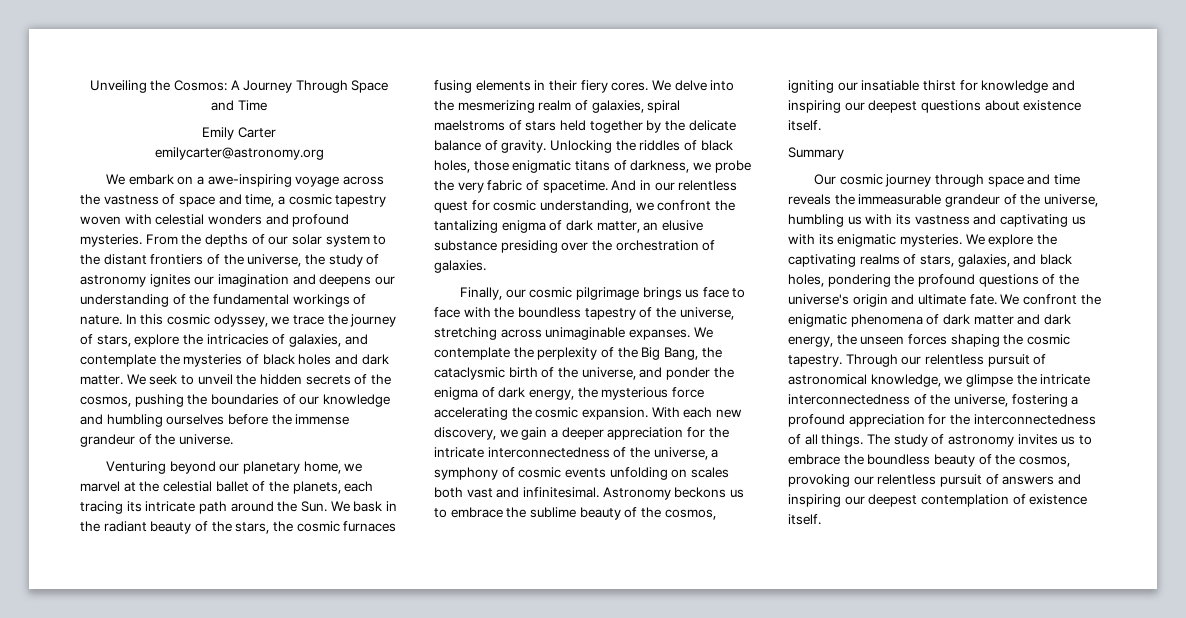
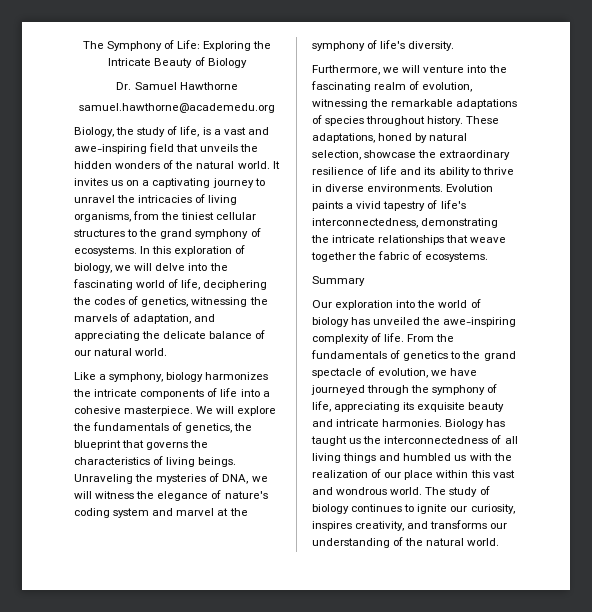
[89,80,389,93] [211,100,267,111] [202,127,276,140] [154,147,324,160] [105,174,384,187] [80,194,387,207] [80,214,350,227] [80,234,387,247] [80,254,380,267] [80,274,395,287] [80,294,367,307] [80,314,397,327] [80,334,368,347] [80,354,389,367] [80,374,391,385] [80,394,390,407] [80,414,350,427] [80,434,233,447] [105,461,363,474] [80,481,374,494] [80,501,397,514] [80,521,397,534] [434,80,735,93] [434,100,681,113] [434,120,736,133] [434,140,733,153] [434,160,751,173] [434,180,738,193] [434,200,735,213] [434,220,703,233] [434,240,716,253] [434,260,486,273] [459,287,746,300] [434,307,734,320] [434,327,713,340] [434,347,722,360] [434,367,734,380] [434,387,704,400] [434,407,742,420] [434,427,729,440] [434,447,719,460] [434,467,729,480] [434,487,744,500] [434,507,716,520] [788,80,1075,93] [788,100,1082,113] [788,120,821,131] [788,147,844,160] [813,174,1080,187] [788,194,1098,207] [788,214,1086,227] [788,234,1057,247] [788,254,1072,267] [788,274,1079,287] [788,294,1101,307] [788,314,1071,327] [788,334,1070,347] [788,354,1047,367] [788,374,1091,387] [788,394,1079,407] [788,414,1096,427] [788,434,1092,447] [788,454,1070,467] [788,474,1081,487] [788,494,1088,507] [788,514,821,525] Unveiling the Cosmos: A Journey Through Space and Time // Emily Carter // emilycarter@astronomy.org // We embark on a awe-inspiring voyage across the vastness of space and time, a cosmic tapestry woven with celestial wonders and profound mysteries. From the depths of our solar system to the distant frontiers of the universe, the study of astronomy ignites our imagination and deepens our understanding of the fundamental workings of nature. In this cosmic odyssey, we trace the journey of stars, explore the intricacies of galaxies, and contemplate the mysteries of black holes and dark matter. We seek to unveil the hidden secrets of the cosmos, pushing the boundaries of our knowledge and humbling ourselves before the immense grandeur of the universe. // Venturing beyond our planetary home, we marvel at the celestial ballet of the planets, each tracing its intricate path around the Sun. We bask in the radiant beauty of the stars, the cosmic furnaces fusing elements in their fiery cores. We delve into the mesmerizing realm of galaxies, spiral maelstroms of stars held together by the delicate balance of gravity. Unlocking the riddles of black holes, those enigmatic titans of darkness, we probe the very fabric of spacetime. And in our relentless quest for cosmic understanding, we confront the tantalizing enigma of dark matter, an elusive substance presiding over the orchestration of galaxies. // Finally, our cosmic pilgrimage brings us face to face with the boundless tapestry of the universe, stretching across unimaginable expanses. We contemplate the perplexity of the Big Bang, the cataclysmic birth of the universe, and ponder the enigma of dark energy, the mysterious force accelerating the cosmic expansion. With each new discovery, we gain a deeper appreciation for the intricate interconnectedness of the universe, a symphony of cosmic events unfolding on scales both vast and infinitesimal. Astronomy beckons us to embrace the sublime beauty of the cosmos, igniting our insatiable thirst for knowledge and inspiring our deepest questions about existence itself. // Summary // Our cosmic journey through space and time reveals the immeasurable grandeur of the universe, humbling us with its vastness and captivating us with its enigmatic mysteries. We explore the captivating realms of stars, galaxies, and black holes, pondering the profound questions of the universe's origin and ultimate fate. We confront the enigmatic phenomena of dark matter and dark energy, the unseen forces shaping the cosmic tapestry. Through our relentless pursuit of astronomical knowledge, we glimpse the intricate interconnectedness of the universe, fostering a profound appreciation for the interconnectedness of all things. The study of astronomy invites us to embrace the boundless beauty of the cosmos, provoking our relentless pursuit of answers and inspiring our deepest contemplation of existence itself. -> [82,40,272,51] [108,57,247,68] [116,82,238,90] [79,103,275,113] [74,126,269,137] [74,143,259,154] [74,160,280,169] [74,178,265,188] [74,194,238,205] [74,211,257,222] [74,228,261,239] [74,245,246,256] [74,263,228,273] [73,279,268,290] [73,296,268,307] [74,313,216,324] [74,330,266,341] [74,348,168,356] [74,372,269,382] [73,388,270,399] [74,406,277,416] [73,422,253,433] [74,440,209,450] [74,456,237,467] [74,473,268,484] [74,490,268,501] [74,508,248,518] [312,40,455,51] [312,65,507,75] [311,81,473,92] [312,99,518,109] [312,115,500,126] [312,133,468,143] [312,150,511,160] [312,166,514,177] [312,184,494,192] [312,200,466,211] [312,218,499,228] [311,235,507,245] [311,251,489,262] [312,276,365,286] [312,299,481,310] [312,317,517,327] [312,333,455,344] [311,350,516,361] [312,367,478,378] [311,384,498,395] [312,401,505,412] [312,419,506,429] [311,435,518,446] [312,453,512,463] [312,469,515,480] [312,486,490,497] [312,504,515,514] [312,520,508,531] [312,537,500,548] The Symphony of Life: Exploring the Intricate Beauty of Biology // Dr. Samuel Hawthorne // samuel.hawthorne@academedu.org // Biology, the study of life, is a vast and awe-inspiring field that unveils the hidden wonders of the natural world. It invites us on a captivating journey to unravel the intricacies of living organisms, from the tiniest cellular structures to the grand symphony of ecosystems. In this exploration of biology, we will delve into the fascinating world of life, deciphering the codes of genetics, witnessing the marvels of adaptation, and appreciating the delicate balance of our natural world. // Like a symphony, biology harmonizes the intricate components of life into a cohesive masterpiece. We will explore the fundamentals of genetics, the blueprint that governs the characteristics of living beings. Unraveling the mysteries of DNA, we will witness the elegance of nature's coding system and marvel at the symphony of life's diversity. // Furthermore, we will venture into the fascinating realm of evolution, witnessing the remarkable adaptations of species throughout history. These adaptations, honed by natural selection, showcase the extraordinary resilience of life and its ability to thrive in diverse environments. Evolution paints a vivid tapestry of life's interconnectedness, demonstrating the intricate relationships that weave together the fabric of ecosystems. // Summary // Our exploration into the world of biology has unveiled the awe-inspiring complexity of life. From the fundamentals of genetics to the grand spectacle of evolution, we have journeyed through the symphony of life, appreciating its exquisite beauty and intricate harmonies. Biology has taught us the interconnectedness of all living things and humbled us with the realization of our place within this vast and wondrous world. The study of biology continues to ignite our curiosity, inspires creativity, and transforms our understanding of the natural world.

